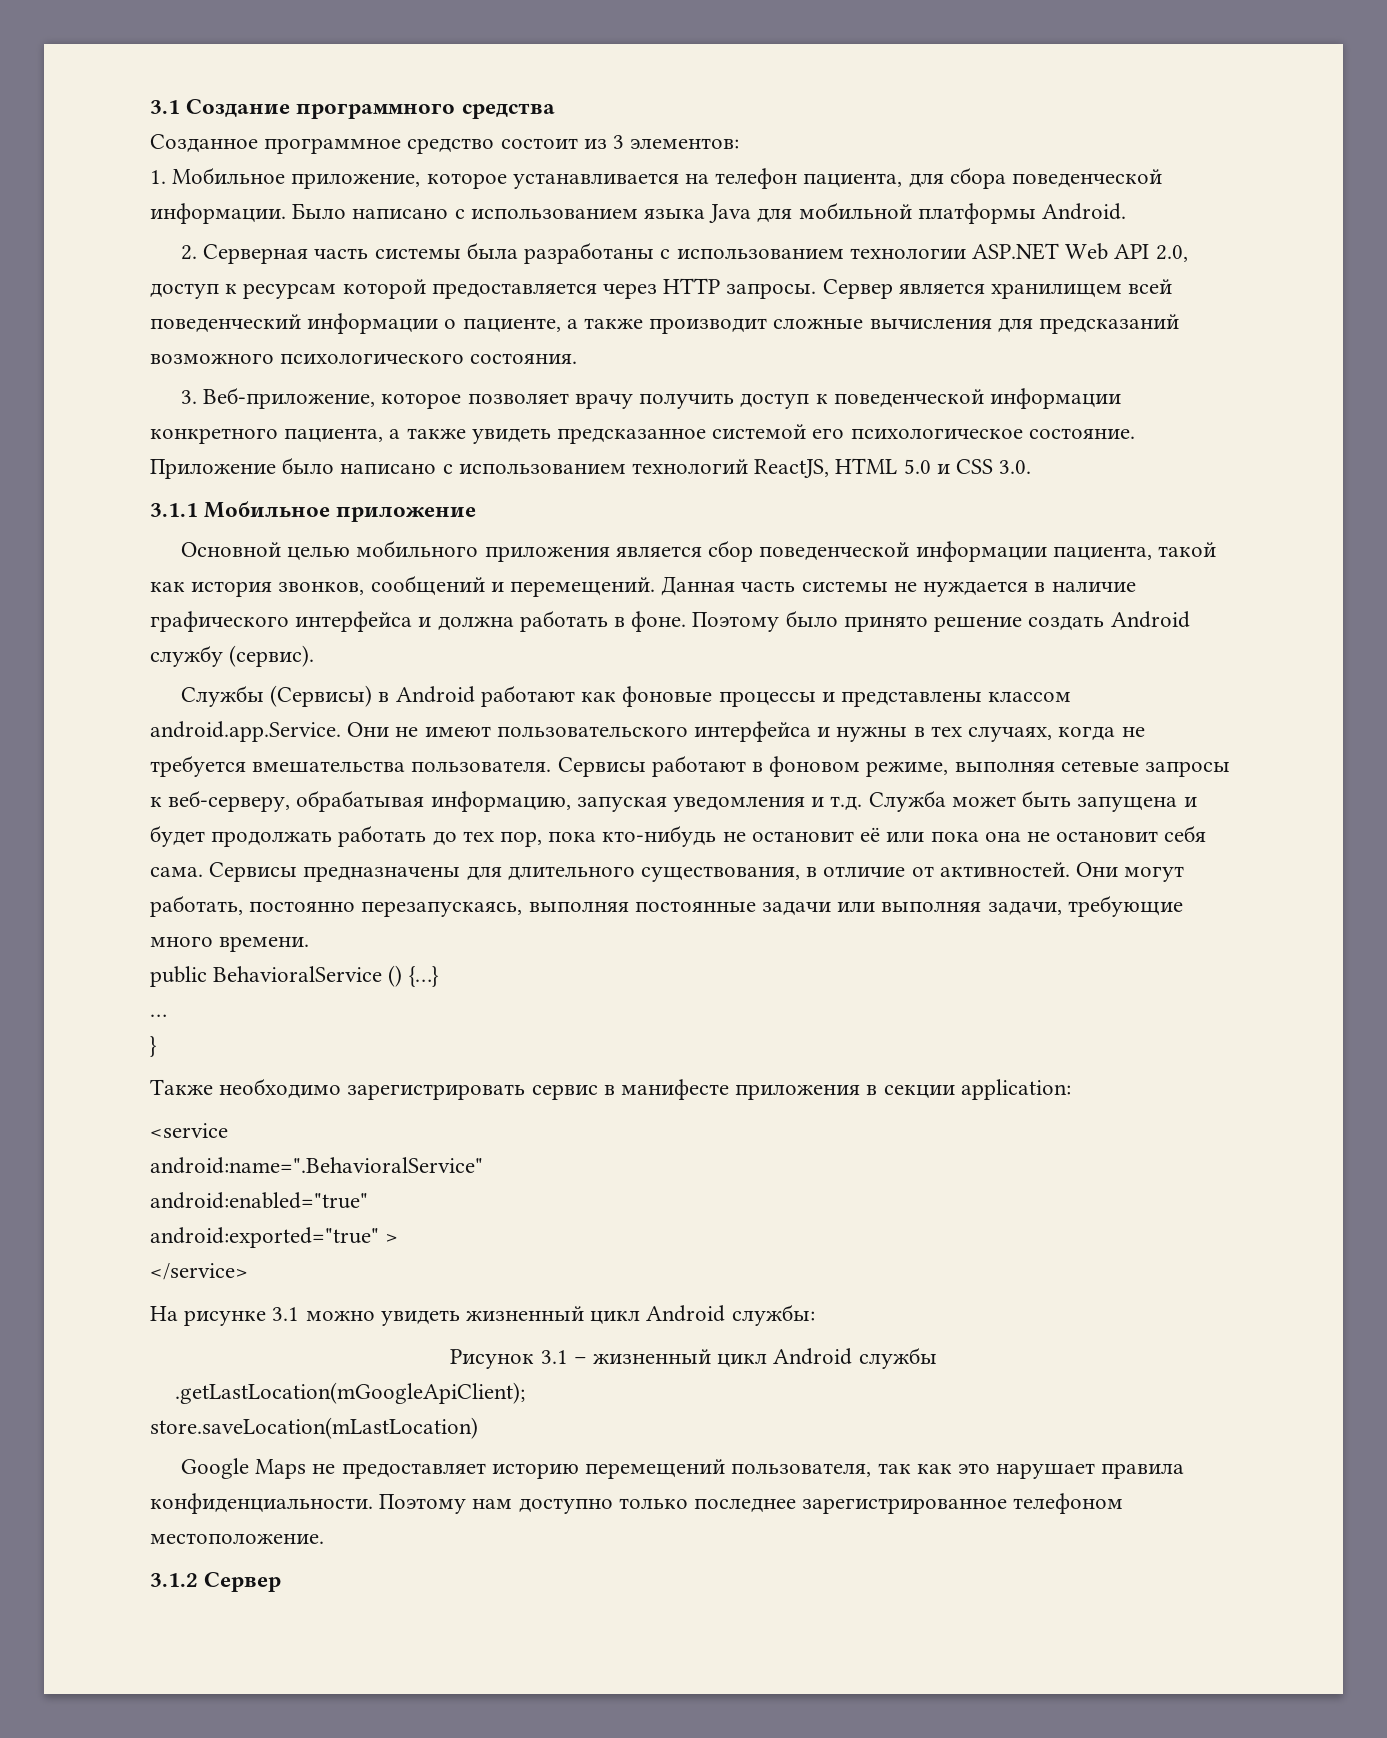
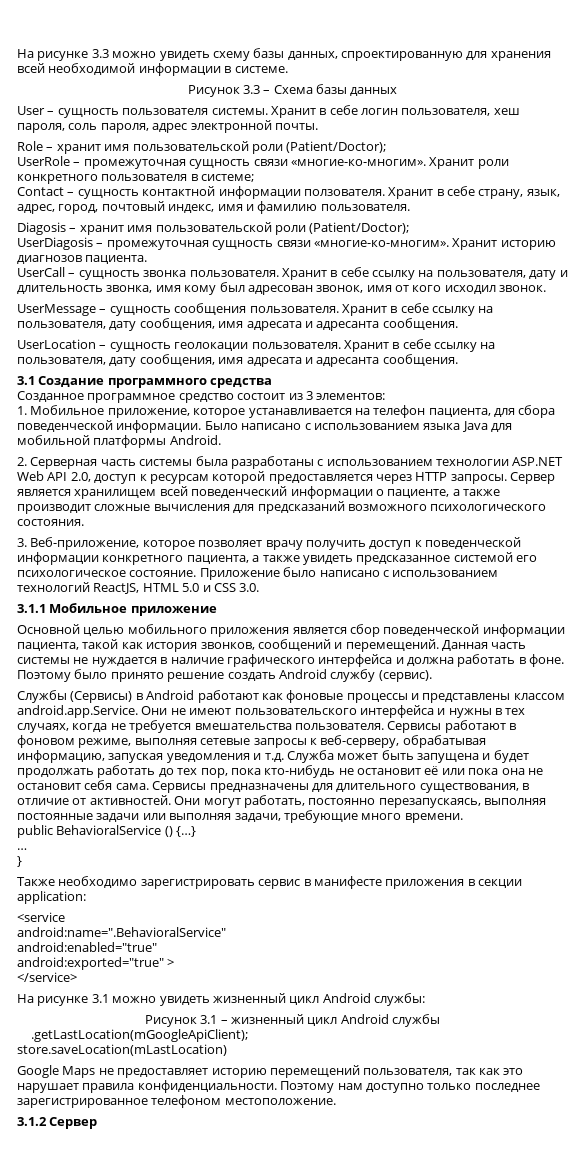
(150, 107) none -> [17,48,551,61] [17,63,288,76] [187,84,398,97] [17,105,520,118] [17,120,318,133] [17,141,387,154] [17,156,509,169] [17,174,255,184] [17,186,560,199] [17,201,410,214] [17,222,410,235] [17,237,556,250] [17,255,148,264] [17,267,568,280] [17,282,547,295] [17,303,494,316] [17,318,458,331] [17,339,496,352] [17,354,458,367] На рисунке 3.3 можно увидеть схему базы данных, спроектированную для хранения всей необходимой информации в системе. // Рисунок 3.3 – Схема базы данных // User – сущность пользователя системы. Хранит в себе логин пользователя, хеш пароля, соль пароля, адрес электронной почты. // Role – хранит имя пользовательской роли (Patient/Doctor); // UserRole – промежуточная сущность связи «многие-ко-многим». Хранит роли конкретного пользователя в системе; // Contact – сущность контактной информации ползователя. Хранит в себе страну, язык, адрес, город, почтовый индекс, имя и фамилию пользователя. // Diagosis – хранит имя пользовательской роли (Patient/Doctor); // UserDiagosis – промежуточная сущность связи «многие-ко-многим». Хранит историю диагнозов пациента. // UserCall – сущность звонка пользователя. Хранит в себе ссылку на пользователя, дату и длительность звонка, имя кому был адресован звонок, имя от кого исходил звонок. // UserMessage – сущность сообщения пользователя. Хранит в себе ссылку на пользователя, дату сообщения, имя адресата и адресанта сообщения. // UserLocation – сущность геолокации пользователя. Хранит в себе ссылку на пользователя, дату сообщения, имя адресата и адресанта сообщения. //

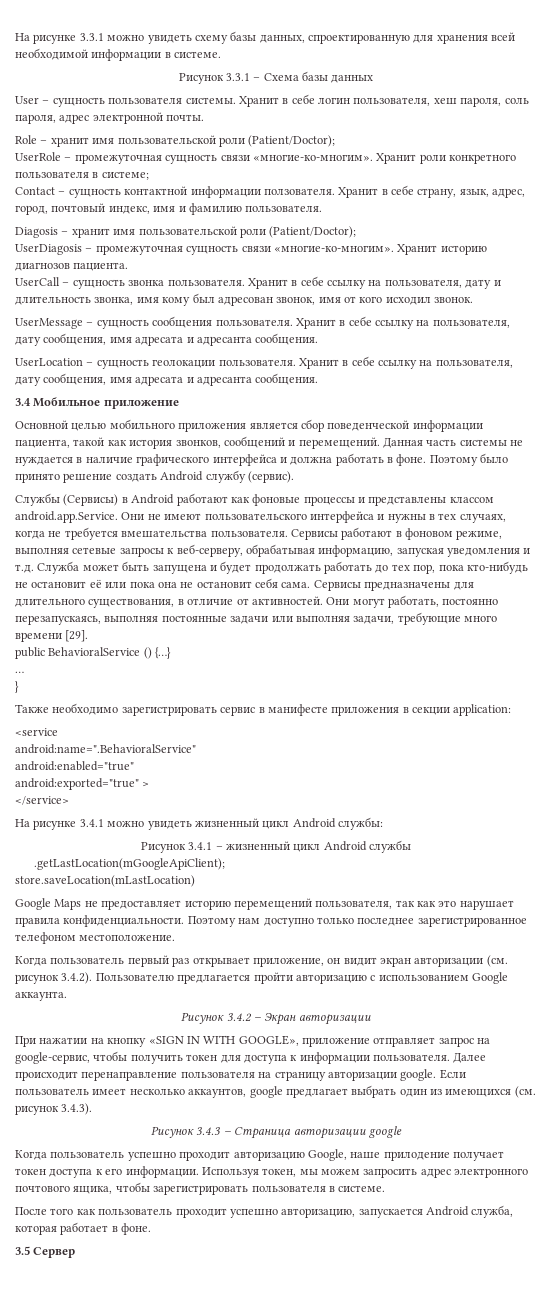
[17,49,109,61] На рисунке 3.3 -> [15,33,104,44] На рисунке 3.3.1
[242,85,260,94] 3.3 -> [225,73,250,81] 3.3.1
[17,376,273,388] [17,391,386,403] [17,405,556,418] [17,420,512,433] [17,435,221,448] [17,456,564,469] [17,471,556,484] [17,486,500,499] [17,501,547,514] [17,519,84,526] [17,537,521,550] [17,552,537,565] [17,567,499,580] [17,582,260,594] [17,604,46,613] 3.1 Создание программного средства // Созданное программное средство состоит из 3 элементов: // 1. Мобильное приложение, которое устанавливается на телефон пациента, для сбора поведенческой информации. Было написано с использованием языка Java для мобильной платформы Android. // 2. Серверная часть системы была разработаны с использованием технологии ASP.NET Web API 2.0, доступ к ресурсам которой предоставляется через HTTP запросы. Сервер является хранилищем всей поведенческий информации о пациенте, а также производит сложные вычисления для предсказаний возможного психологического состояния. // 3. Веб-приложение, которое позволяет врачу получить доступ к поведенческой информации конкретного пациента, а также увидеть предсказанное системой его психологическое состояние. Приложение было написано с использованием технологий ReactJS, HTML 5.0 и CSS 3.0. // 3.1.1 -> [15,398,31,406] 3.4
[404,813,463,823] времени. -> [15,630,89,642] времени [29].
[91,994,109,1003] 3.1 -> [79,819,104,827] 3.4.1
[200,1015,218,1024] 3.1 -> [188,842,213,850] 3.4.1
[17,1117,47,1126] 3.1.2 -> [15,955,508,967] [15,972,508,984] [15,991,67,1001] [181,1012,371,1025] [15,1035,491,1047] [15,1051,487,1064] [15,1069,466,1081] [15,1085,536,1098] [15,1103,93,1115] [151,1126,402,1139] [15,1149,504,1161] [15,1166,529,1178] [15,1182,386,1195] [15,1205,514,1218] [15,1222,152,1235] [15,1246,30,1255] Когда пользователь первый раз открывает приложение, он видит экран авторизации (см. рисунок 3.4.2). Пользователю предлагается пройти авторизацию с использованием Google аккаунта. // Рисунок 3.4.2 – Экран авторизации // При нажатии на кнопку «SIGN IN WITH GOOGLE», приложение отправляет запрос на google-сервис, чтобы получить токен для доступа к информации пользователя. Далее происходит перенаправление пользователя на страницу авторизации google. Если пользователь имеет несколько аккаунтов, google предлагает выбрать один из имеющихся (см. рисунок 3.4.3). // Рисунок 3.4.3 – Страница авторизации google // Когда пользователь успешно проходит авторизацию Google, наше прилодение получает токен доступа к его информации. Используя токен, мы можем запросить адрес электронного почтового ящика, чтобы зарегистрировать пользователя в системе. // После того как пользователь проходит успешно авторизацию, запускается Android служба, которая работает в фоне. // 3.5

